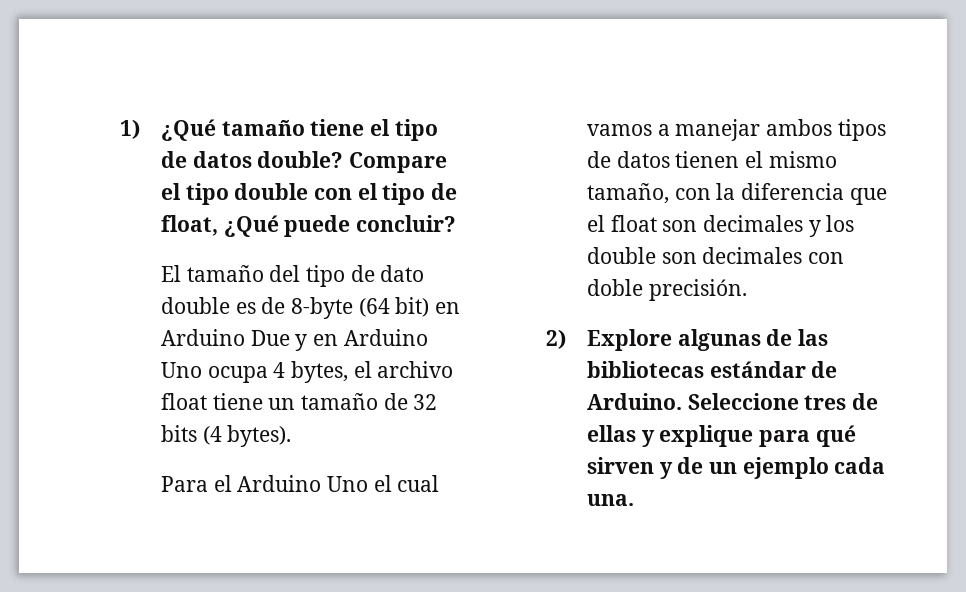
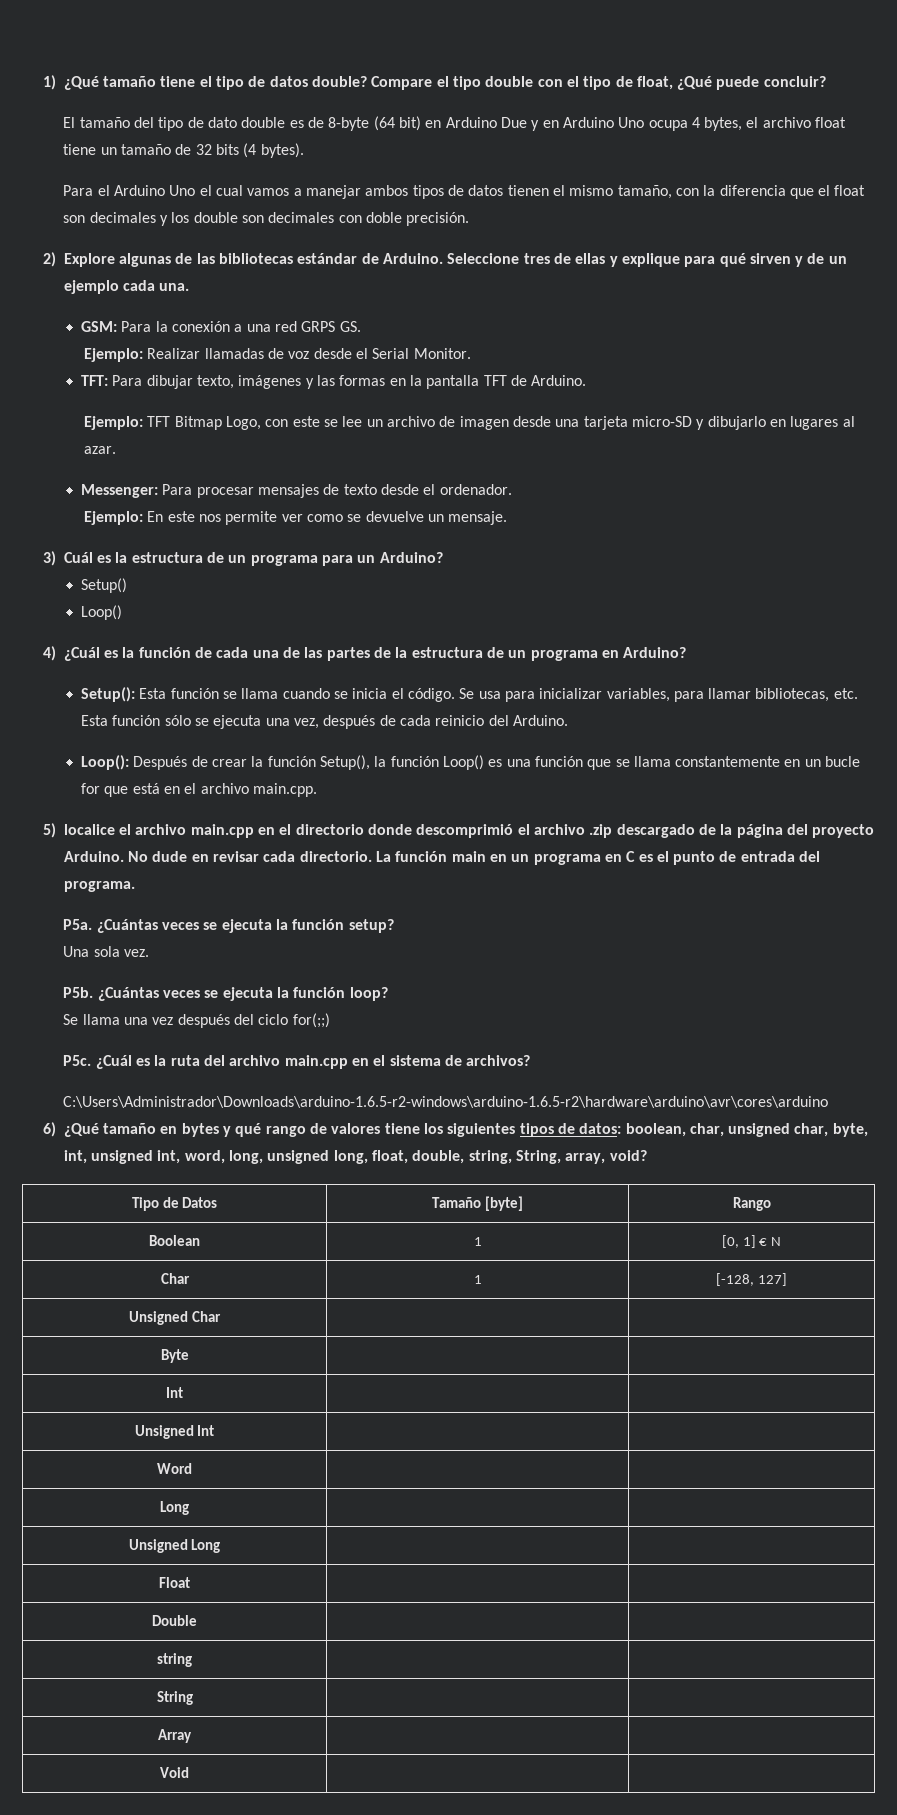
(635, 500) none -> [81,321,361,332] [84,348,471,362] [81,375,587,389] [84,416,855,430] [84,446,117,454] [81,484,512,498] [84,511,508,525] [42,551,443,566] [81,578,128,593] [81,605,123,620] [42,646,687,661] [81,687,858,702] [81,715,568,729] [81,755,861,770] [81,783,317,797] [42,823,875,838] [63,851,821,865] [63,881,135,892] [63,919,394,933] [63,946,150,957] [63,987,388,1001] [63,1013,330,1028] [63,1055,531,1069] [63,1096,829,1108] [42,1122,868,1137] [63,1150,647,1164] [131,1197,218,1211] [432,1196,523,1211] [732,1197,771,1211] [149,1235,200,1246] [473,1237,482,1246] [721,1235,782,1248] [160,1273,190,1284] [473,1275,482,1284] [716,1273,787,1286] [129,1311,221,1325] [160,1349,189,1363] [166,1387,183,1398] [134,1425,215,1439] [157,1463,192,1474] [160,1501,189,1515] [128,1539,221,1553] [159,1577,190,1588] [152,1615,197,1626] [157,1653,192,1667] [156,1691,193,1705] [158,1729,192,1743] [160,1767,189,1778] // GSM: Para la conexión a una red GRPS GS. // Ejemplo: Realizar llamadas de voz desde el Serial Monitor. // TFT: Para dibujar texto, imágenes y las formas en la pantalla TFT de Arduino. // Ejemplo: TFT Bitmap Logo, con este se lee un archivo de imagen desde una tarjeta micro-SD y dibujarlo en lugares al azar. // Messenger: Para procesar mensajes de texto desde el ordenador. // Ejemplo: En este nos permite ver como se devuelve un mensaje. // 3) Cuál es la estructura de un programa para un Arduino? // Setup() // Loop() // 4) ¿Cuál es la función de cada una de las partes de la estructura de un programa en Arduino? // Setup(): Esta función se llama cuando se inicia el código. Se usa para inicializar variables, para llamar bibliotecas, etc. Esta función sólo se ejecuta una vez, después de cada reinicio del Arduino. // Loop(): Después de crear la función Setup(), la función Loop() es una función que se llama constantemente en un bucle for que está en el archivo main.cpp. // 5) localice el archivo main.cpp en el directorio donde descomprimió el archivo .zip descargado de la página del proyecto Arduino. No dude en revisar cada directorio. La función main en un programa en C es el punto de entrada del programa. // P5a. ¿Cuántas veces se ejecuta la función setup? // Una sola vez. // P5b. ¿Cuántas veces se ejecuta la función loop? // Se llama una vez después del ciclo for(;;) // P5c. ¿Cuál es la ruta del archivo main.cpp en el sistema de archivos? // C:\Users\Administrador\Downloads\arduino-1.6.5-r2-windows\arduino-1.6.5-r2\hardware\arduino\avr\cores\arduino // 6) ¿Qué tamaño en bytes y qué rango de valores tiene los siguientes tipos de datos: boolean, char, unsigned char, byte, int, unsigned int, word, long, unsigned long, float, double, string, String, array, void? // Tipo de Datos | Tamaño [byte] | Rango // Boolean | 1 | [0, 1] € N // Char | 1 | [-128, 127] // Unsigned Char | | // Byte | | // Int | | // Unsigned Int | | // Word | | // Long | | // Unsigned Long | | // Float | | // Double | | // string | | // String | | // Array | | // Void | |

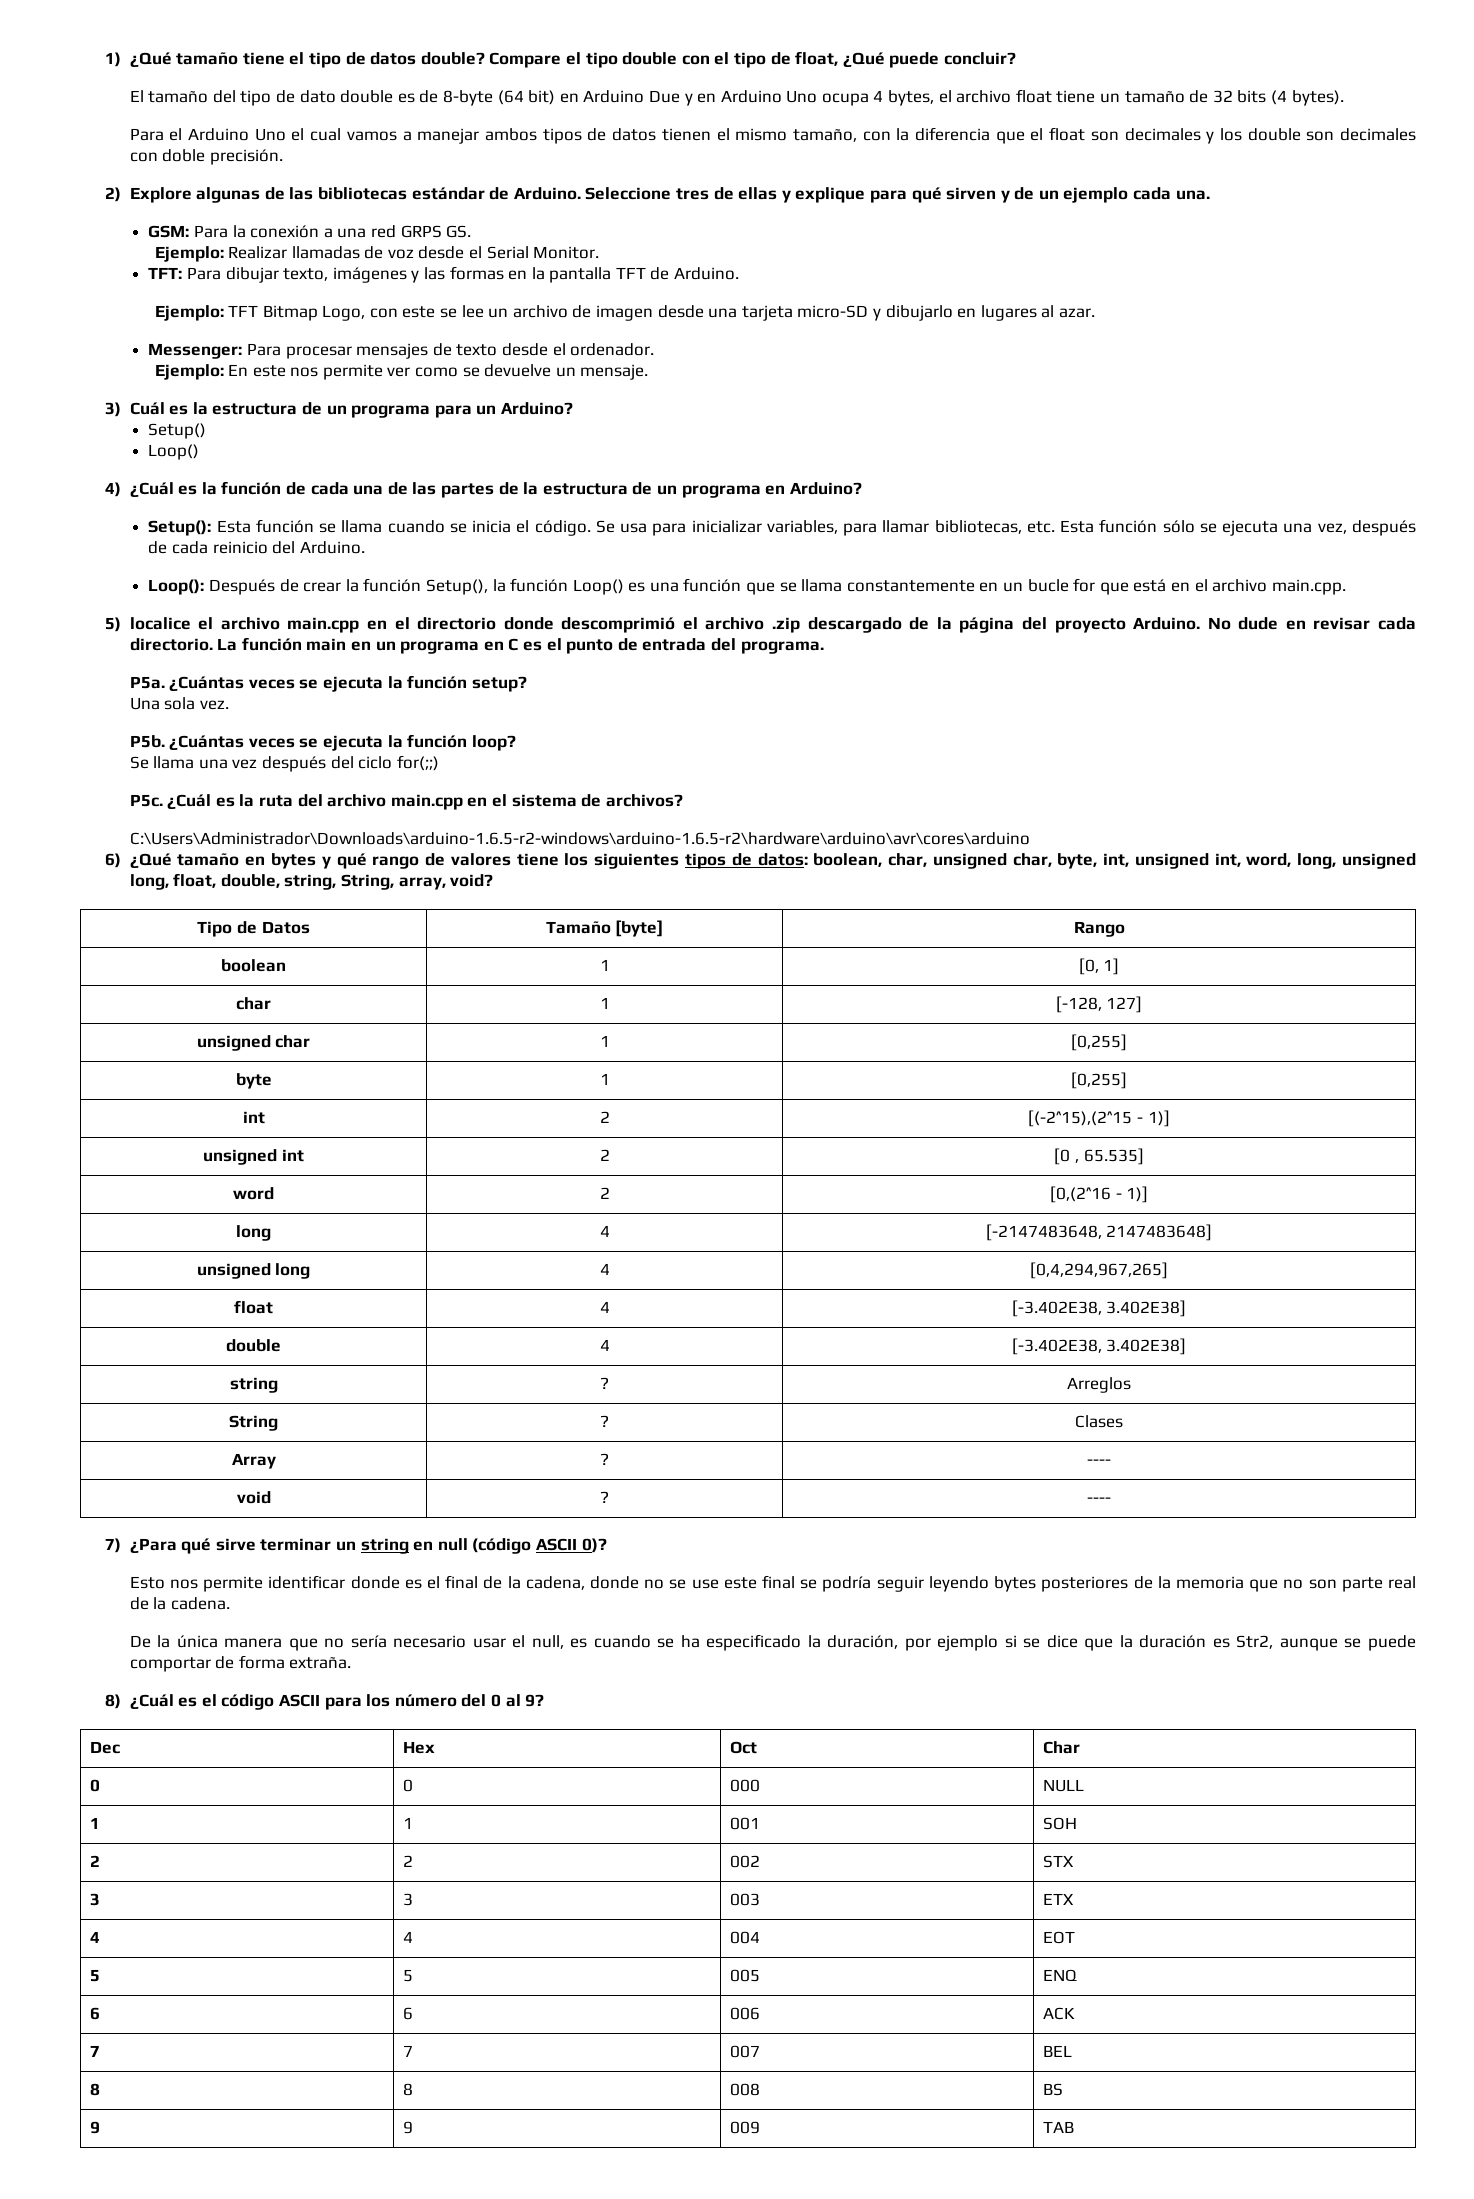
[149,1235,200,1246] Boolean -> [221,959,286,972] boolean
[759,1237,782,1246] [160,1273,190,1284] € N // Char -> [236,997,271,1010] // char
[129,1311,221,1325] [160,1349,189,1363] [166,1387,183,1398] [134,1425,215,1439] [157,1463,192,1474] [160,1501,189,1515] [128,1539,221,1553] [159,1577,190,1588] [152,1615,197,1626] Unsigned Char | | // Byte | | // Int | | // Unsigned Int | | // Word | | // Long | | // Unsigned Long | | // Float | | // Double | | -> [196,1035,311,1051] [599,1035,610,1047] [1071,1034,1127,1051] [235,1073,272,1089] [599,1073,610,1085] [1071,1072,1127,1089] [242,1111,265,1124] [599,1111,610,1123] [1028,1110,1170,1127] [203,1149,304,1165] [599,1149,610,1161] [1054,1148,1144,1165] [233,1187,274,1200] [599,1187,610,1199] [1049,1186,1149,1203] [236,1225,271,1241] [599,1225,610,1237] [985,1224,1213,1241] [196,1263,311,1279] [599,1263,610,1275] [1030,1262,1168,1279] [234,1300,273,1314] [599,1301,610,1313] [1011,1300,1187,1317] [226,1339,281,1352] [599,1339,610,1351] [1011,1338,1187,1355] unsigned char | 1 | [0,255] // byte | 1 | [0,255] // int | 2 | [(-2^15),(2^15 - 1)] // unsigned int | 2 | [0 , 65.535] // word | 2 | [0,(2^16 - 1)] // long | 4 | [-2147483648, 2147483648] // unsigned long | 4 | [0,4,294,967,265] // float | 4 | [-3.402E38, 3.402E38] // double | 4 | [-3.402E38, 3.402E38]
(192, 1660) | -> [600,1377,609,1389] [1067,1377,1131,1393] ? | Arreglos
(193, 1698) | -> [600,1415,609,1427] [1075,1415,1123,1428] ? | Clases
[160,1767,189,1778] | // Void | | -> [600,1453,609,1465] [1087,1459,1111,1465] [236,1491,271,1504] [600,1491,609,1503] [1087,1497,1111,1503] [104,1538,607,1554] [129,1575,1416,1592] [129,1597,230,1610] [129,1634,1417,1651] [129,1655,352,1672] [104,1694,545,1710] [90,1741,121,1754] [403,1741,436,1754] [730,1741,758,1754] [1043,1741,1081,1754] [90,1779,101,1792] [403,1779,414,1792] [730,1779,761,1792] [1043,1779,1085,1792] [90,1817,101,1829] [403,1817,414,1829] [730,1817,761,1830] [1043,1817,1078,1830] [90,1855,101,1867] [403,1855,414,1867] [730,1855,761,1868] [1043,1855,1075,1868] [90,1893,101,1906] [403,1893,414,1906] [730,1893,761,1906] [1043,1893,1075,1905] [90,1931,101,1943] [403,1931,414,1943] [730,1931,761,1944] [1043,1931,1076,1944] [90,1969,101,1982] [403,1969,414,1982] [730,1969,761,1982] [1043,1969,1078,1981] [90,2007,101,2020] [403,2007,414,2020] [730,2007,761,2020] [1043,2007,1076,2020] [90,2045,101,2057] [403,2045,414,2057] [730,2045,761,2058] [1043,2045,1073,2057] [90,2083,101,2096] [403,2083,414,2096] [730,2083,761,2096] [1043,2083,1064,2096] [90,2121,101,2134] [403,2121,414,2134] [730,2121,761,2134] [1043,2121,1075,2133] ? | ---- // void | ? | ---- // 7) ¿Para qué sirve terminar un string en null (código ASCII 0)? // Esto nos permite identificar donde es el final de la cadena, donde no se use este final se podría seguir leyendo bytes posteriores de la memoria que no son parte real de la cadena. // De la única manera que no sería necesario usar el null, es cuando se ha especificado la duración, por ejemplo si se dice que la duración es Str2, aunque se puede comportar de forma extraña. // 8) ¿Cuál es el código ASCII para los número del 0 al 9? // Dec | Hex | Oct | Char // 0 | 0 | 000 | NULL // 1 | 1 | 001 | SOH // 2 | 2 | 002 | STX // 3 | 3 | 003 | ETX // 4 | 4 | 004 | EOT // 5 | 5 | 005 | ENQ // 6 | 6 | 006 | ACK // 7 | 7 | 007 | BEL // 8 | 8 | 008 | BS // 9 | 9 | 009 | TAB

